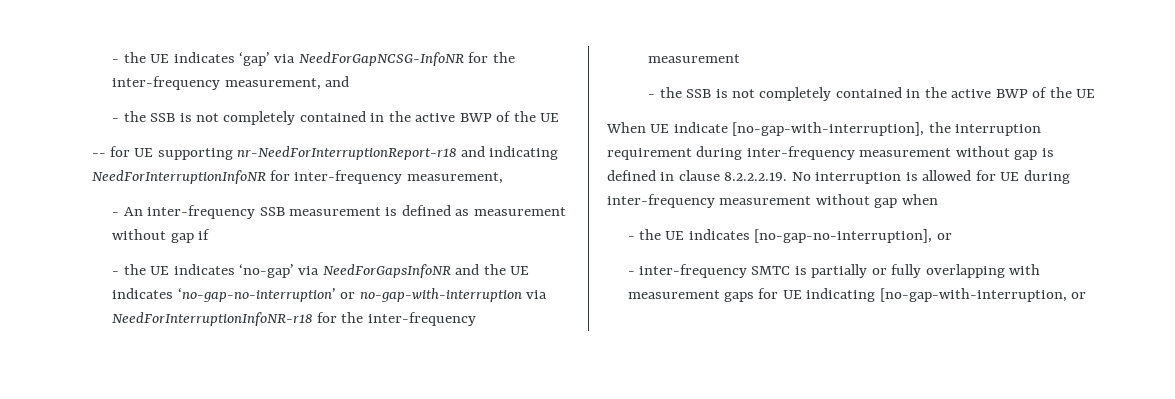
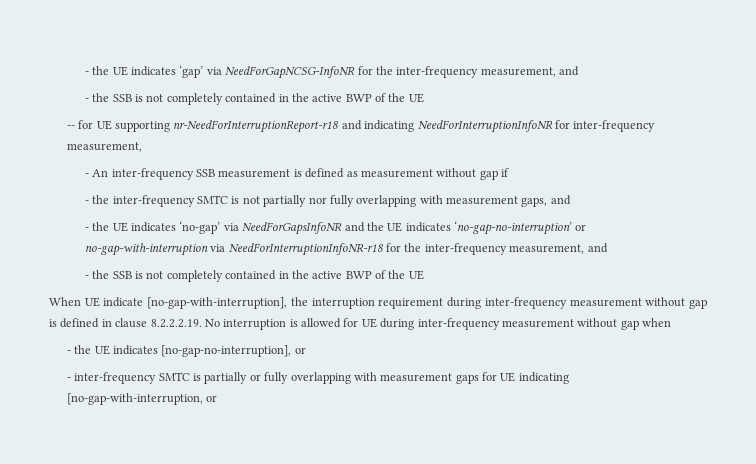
(211, 234) none -> [84,195,571,207] // - the inter-frequency SMTC is not partially nor fully overlapping with measurement gaps, and
[648,54,741,63] measurement -> [509,243,608,254] measurement, and

